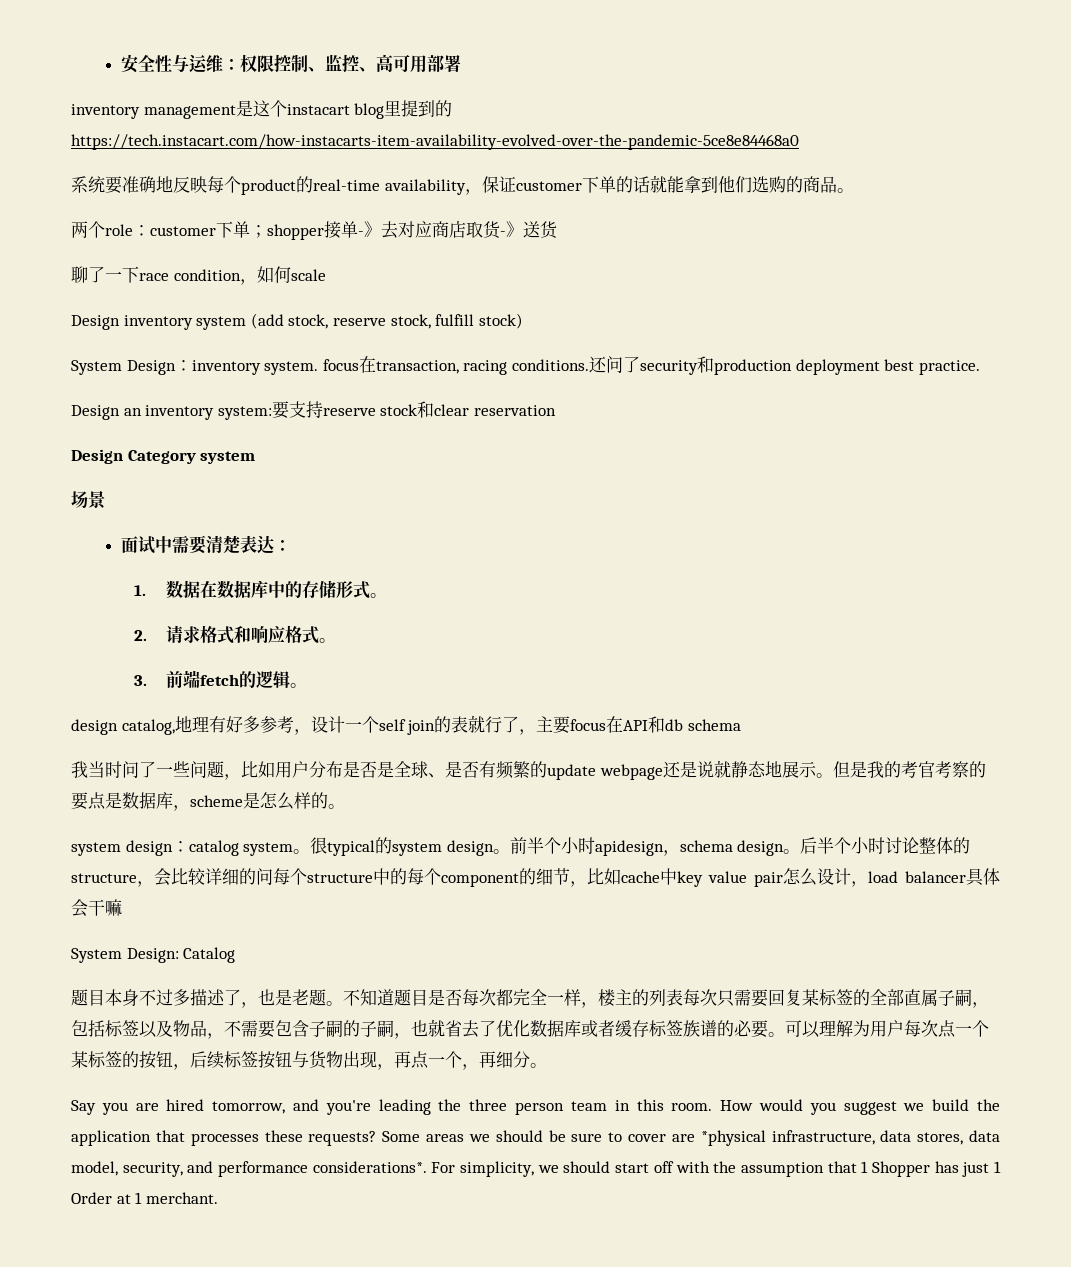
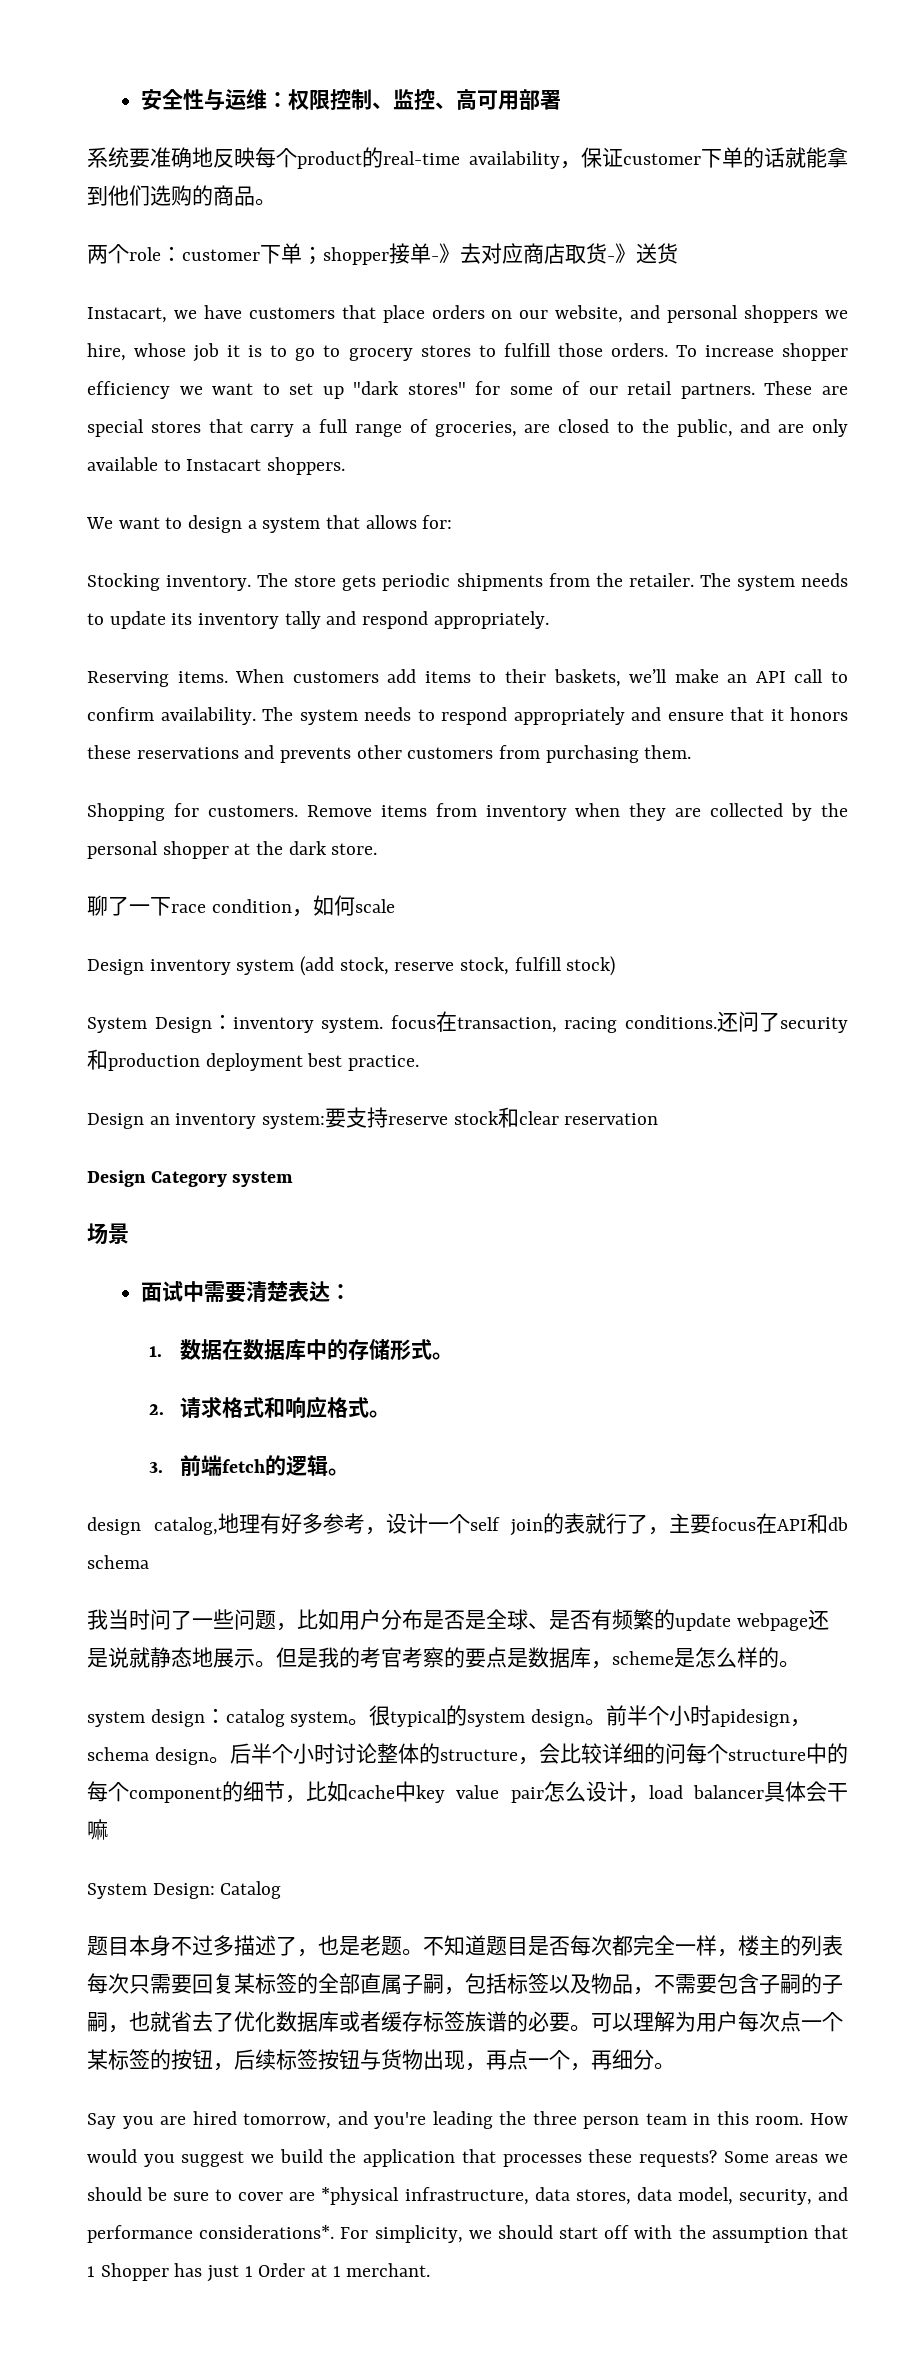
[71,100,453,119] [71,134,799,150] // inventory management是这个instacart blog里提到的https://tech.instacart.com/how-instacarts-item-availability-evolved-over-the-pandemic-5ce8e84468a0 -> (562, 100) none
(558, 230) none -> [87,305,848,323] [87,343,848,362] [87,381,848,399] [87,419,848,437] [87,457,346,475] [86,515,453,533] [87,573,849,591] [87,611,549,629] [87,669,848,687] [87,707,848,725] [87,745,692,763] [87,803,848,821] [87,841,378,859] // Instacart, we have customers that place orders on our website, and personal shoppers we hire, whose job it is to go to grocery stores to fulfill those orders. To increase shopper efficiency we want to set up "dark stores" for some of our retail partners. These are special stores that carry a full range of groceries, are closed to the public, and are only available to Instacart shoppers. // We want to design a system that allows for: // Stocking inventory. The store gets periodic shipments from the retailer. The system needs to update its inventory tally and respond appropriately. // Reserving items. When customers add items to their baskets, we’ll make an API call to confirm availability. The system needs to respond appropriately and ensure that it honors these reservations and prevents other customers from purchasing them. // Shopping for customers. Remove items from inventory when they are collected by the personal shopper at the dark store.

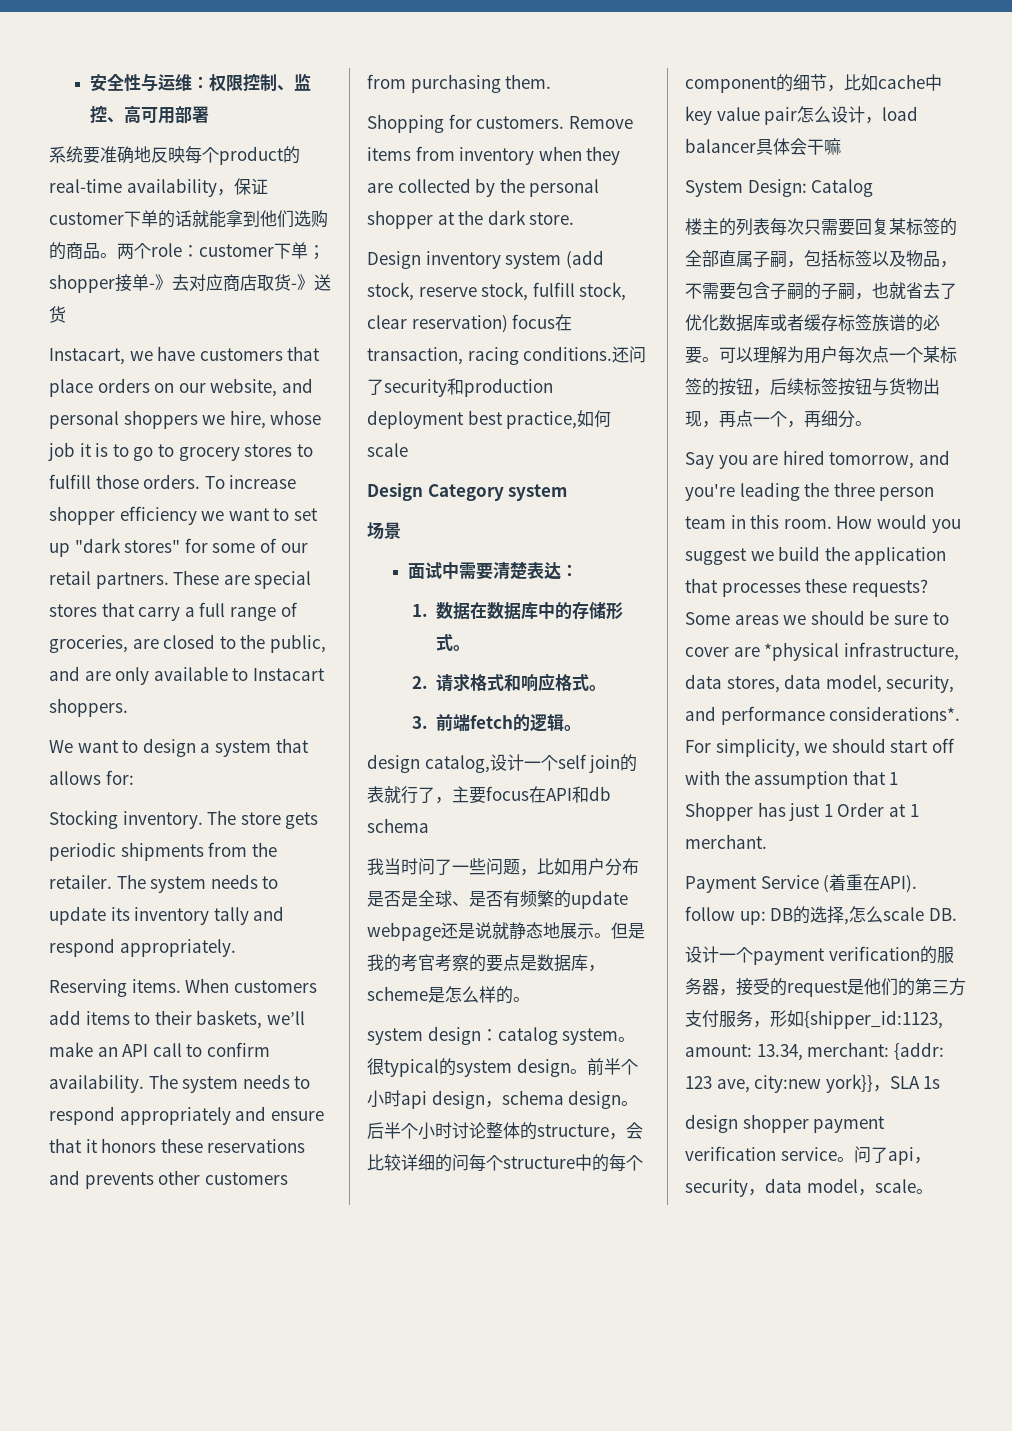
(276, 202) // -> (117, 255) none
[87,895,395,917] // 聊了一下race condition，如何scale -> (575, 218) none
[566,956,616,976] [87,1014,384,1033] stock) // System Design：inventory system. -> [579,282,627,301] [367,315,508,333] stock, clear reservation)
[348,1055,420,1071] [87,1107,659,1129] practice. // Design an inventory system:要支持reserve stock和clear reservation -> [506,410,612,429] [367,443,408,457] practice,如何scale
[217,1513,386,1535] 地理有好多参考， -> (490, 764) none
[711,1709,791,1727] apidesign -> [401,1090,485,1109] api design
[87,1935,738,1957] 题目本身不过多描述了，也是老题。不知道题目是否每次都完全一样， -> (874, 188) none
(431, 2270) none -> [685,874,918,893] [685,906,957,925] [685,946,954,965] [685,978,966,997] [685,1010,943,1029] [685,1042,944,1061] [685,1074,941,1093] [685,1114,886,1133] [685,1146,931,1165] [685,1178,933,1197] // Payment Service (着重在API). follow up: DB的选择,怎么scale DB. // 设计一个payment verification的服务器，接受的request是他们的第三方支付服务，形如{shipper_id:1123, amount: 13.34, merchant: {addr: 123 ave, city:new york}}，SLA 1s // design shopper payment verification service。问了api，security，data model，scale。

